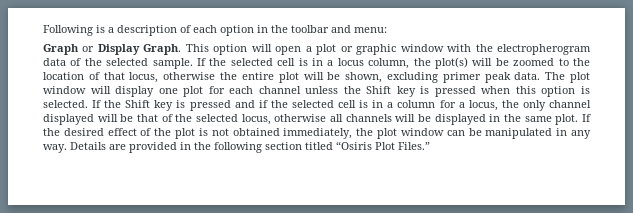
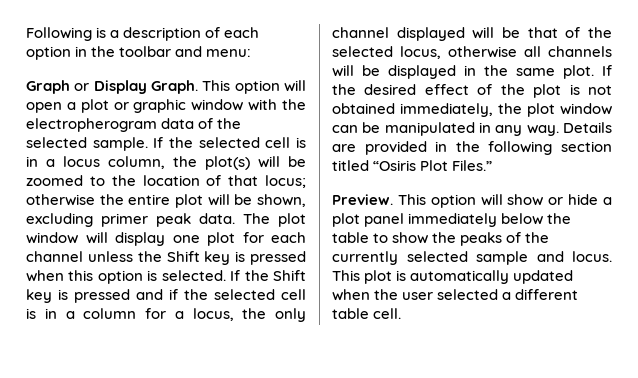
[129,72,159,83] locus, -> [265,175,306,188] locus;
(430, 146) none -> [332,194,612,208] [332,213,572,227] [332,232,550,246] [332,251,612,265] [332,270,574,284] [332,289,579,301] [332,308,402,319] // Preview. This option will show or hide a plot panel immediately below the table to show the peaks of the currently selected sample and locus. This plot is automatically updated when the user selected a different table cell.

